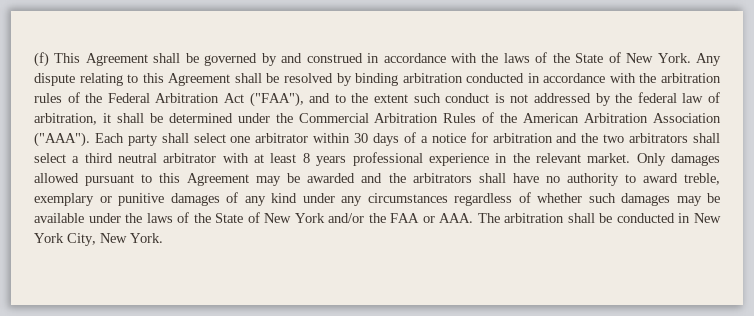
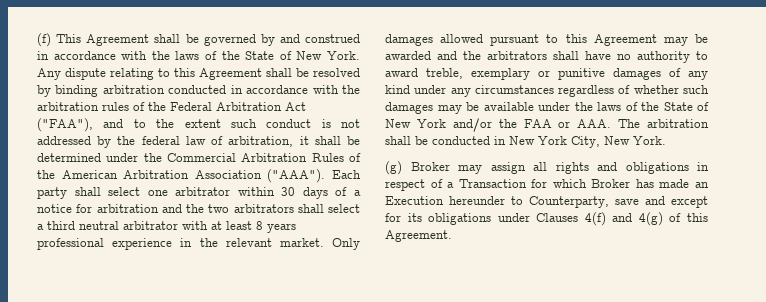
(163, 238) none -> [385,161,709,175] [385,179,709,191] [385,196,708,208] [385,212,708,226] [385,230,452,242] // (g) Broker may assign all rights and obligations in respect of a Transaction for which Broker has made an Execution hereunder to Counterparty, save and except for its obligations under Clauses 4(f) and 4(g) of this Agreement.

